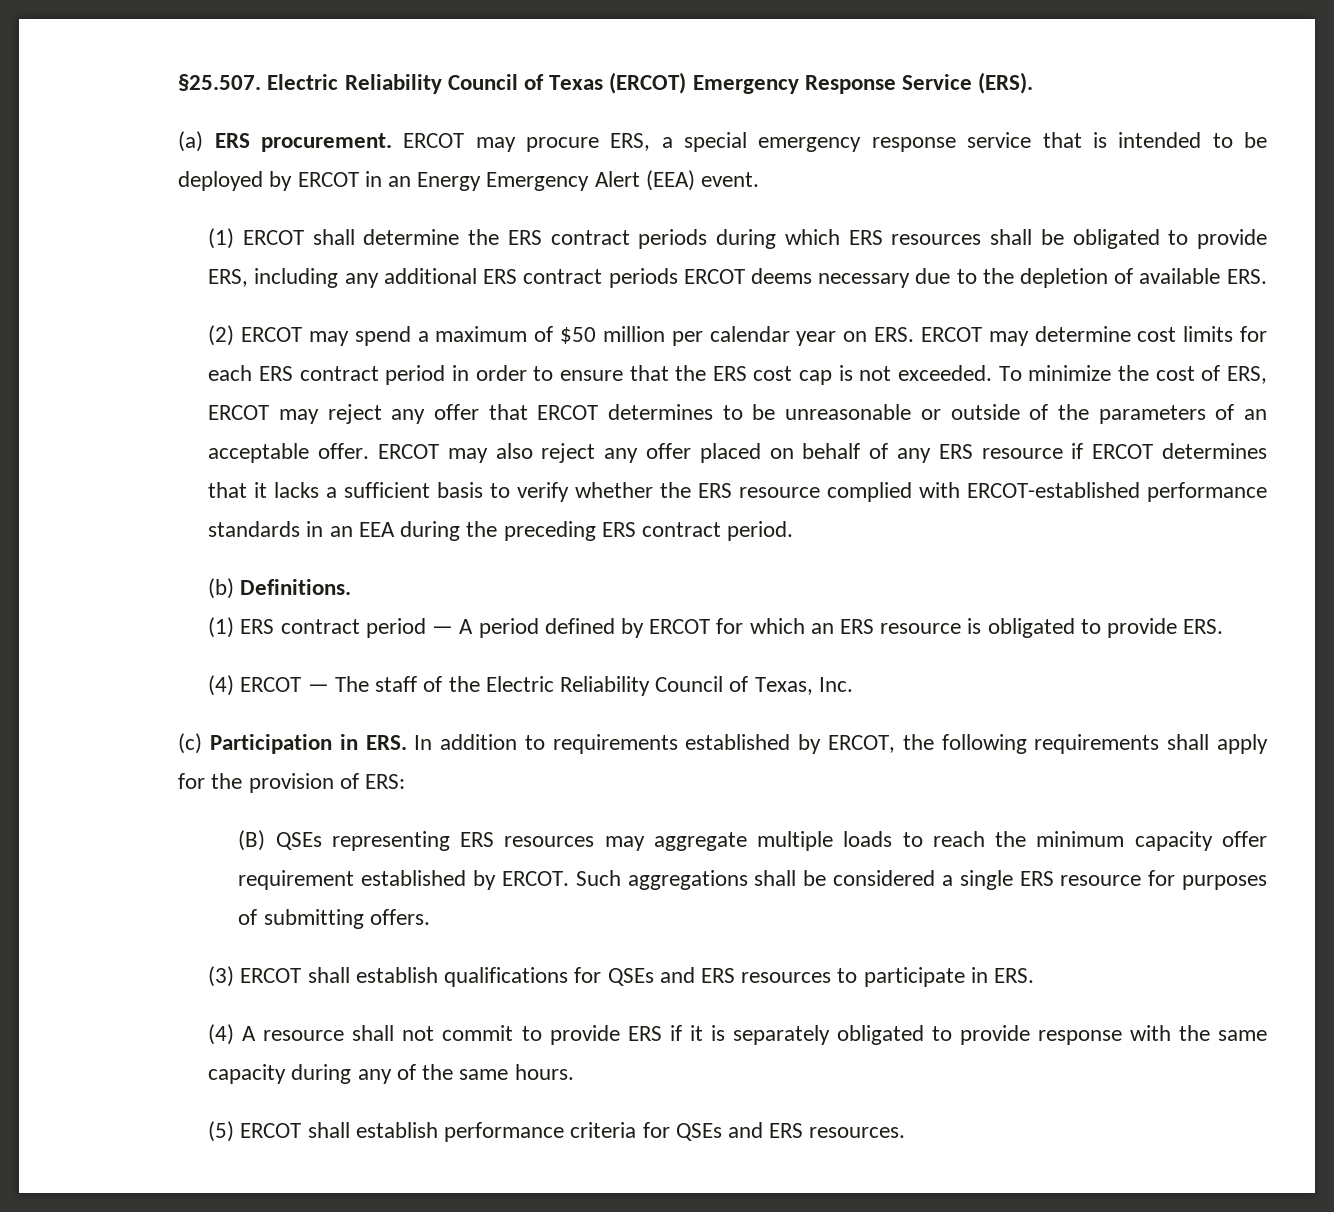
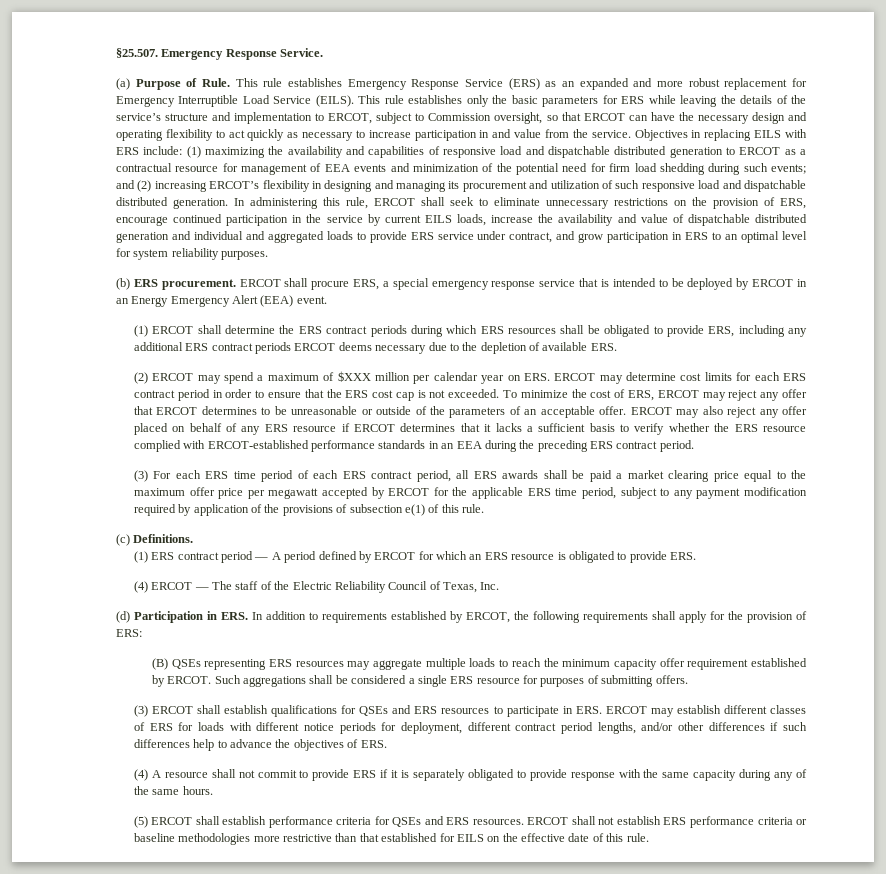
[267,72,1034,94] [178,131,204,152] Electric Reliability Council of Texas (ERCOT) Emergency Response Service (ERS). // (a) -> [161,48,324,60] [115,78,807,90] [115,95,807,107] [115,112,808,124] [115,129,807,141] [115,146,806,158] [115,163,806,175] [115,180,806,192] [115,197,806,209] [115,214,807,226] [115,231,807,243] [115,248,269,260] [115,278,130,290] Emergency Response Service. // (a) Purpose of Rule. This rule establishes Emergency Response Service (ERS) as an expanded and more robust replacement for Emergency Interruptible Load Service (EILS). This rule establishes only the basic parameters for ERS while leaving the details of the service’s structure and implementation to ERCOT, subject to Commission oversight, so that ERCOT can have the necessary design and operating flexibility to act quickly as necessary to increase participation in and value from the service. Objectives in replacing EILS with ERS include: (1) maximizing the availability and capabilities of responsive load and dispatchable distributed generation to ERCOT as a contractual resource for management of EEA events and minimization of the potential need for firm load shedding during such events; and (2) increasing ERCOT’s flexibility in designing and managing its procurement and utilization of such responsive load and dispatchable distributed generation. In administering this rule, ERCOT shall seek to eliminate unnecessary restrictions on the provision of ERS, encourage continued participation in the service by current EILS loads, increase the availability and value of dispatchable distributed generation and individual and aggregated loads to provide ERS service under contract, and grow participation in ERS to an optimal level for system reliability purposes. // (b)
[475,137,516,152] may -> [284,278,309,287] shall
[560,327,597,344] $50 -> [337,371,371,382] $XXX
[208,578,235,599] (b) -> [133,470,807,482] [133,487,807,499] [133,504,485,516] [115,534,130,546] (3) For each ERS time period of each ERS contract period, all ERS awards shall be paid a market clearing price equal to the maximum offer price per megawatt accepted by ERCOT for the applicable ERS time period, subject to any payment modification required by application of the provisions of subsection e(1) of this rule. // (c)
[178,733,203,754] (c) -> [115,611,130,623] (d)
(1034, 975) none -> [605,705,807,717] [133,722,808,734] [133,739,387,751] ERCOT may establish different classes of ERS for loads with different notice periods for deployment, different contract period lengths, and/or other differences if such differences help to advance the objectives of ERS.
(906, 1132) none -> [527,816,807,828] [133,833,649,845] ERCOT shall not establish ERS performance criteria or baseline methodologies more restrictive than that established for EILS on the effective date of this rule.

